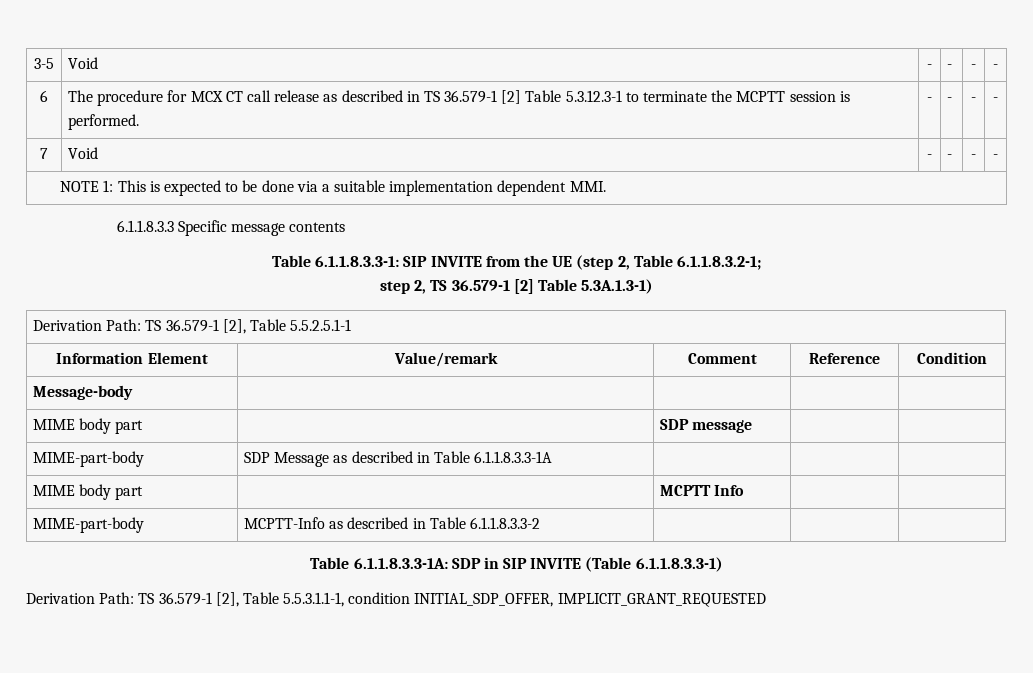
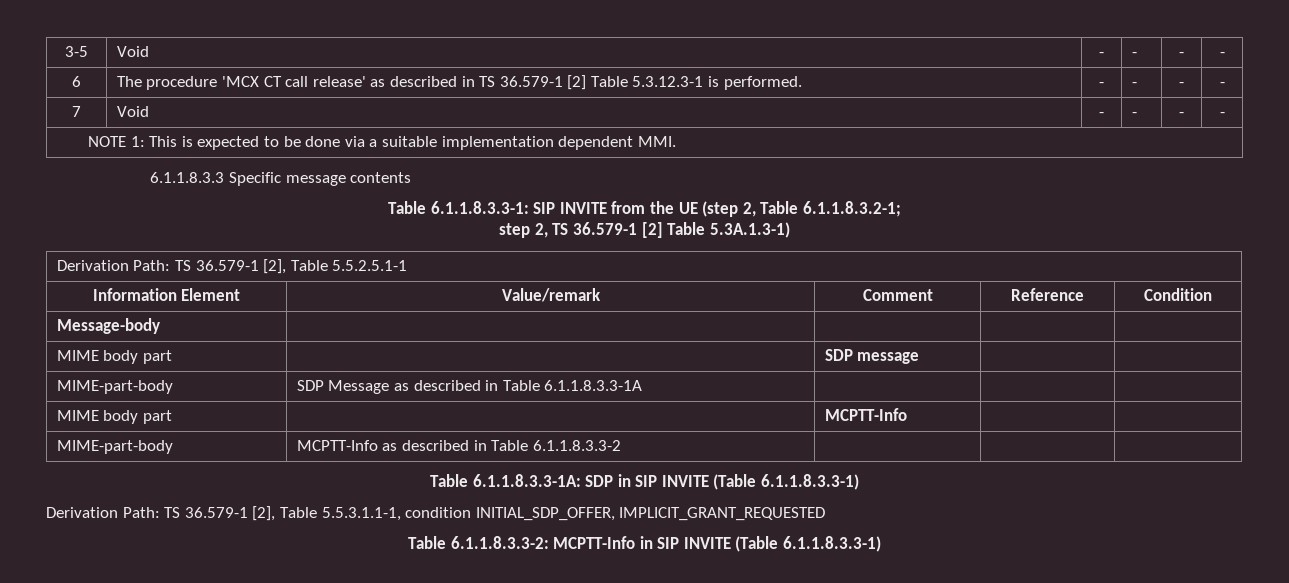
[167,90,223,102] for MCX -> [221,76,259,87] 'MCX
[274,90,320,102] release -> [312,76,366,87] release'
[625,90,836,102] to terminate the MCPTT session -> (704, 81) none
[660,485,745,496] MCPTT Info -> [824,408,907,421] MCPTT-Info
(766, 600) none -> [407,536,882,552] // Table 6.1.1.8.3.3-2: MCPTT-Info in SIP INVITE (Table 6.1.1.8.3.3-1)

